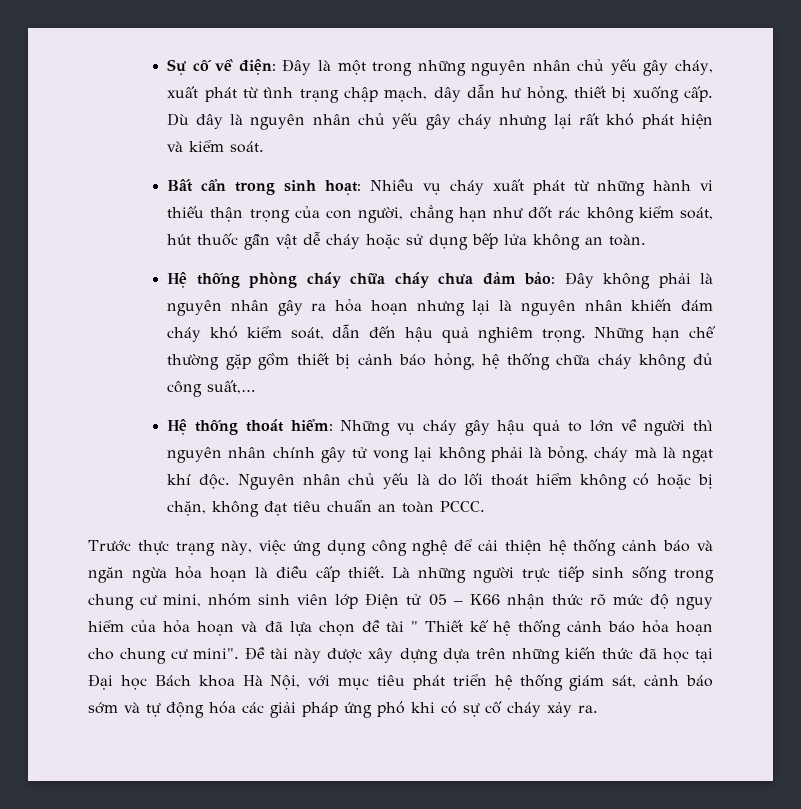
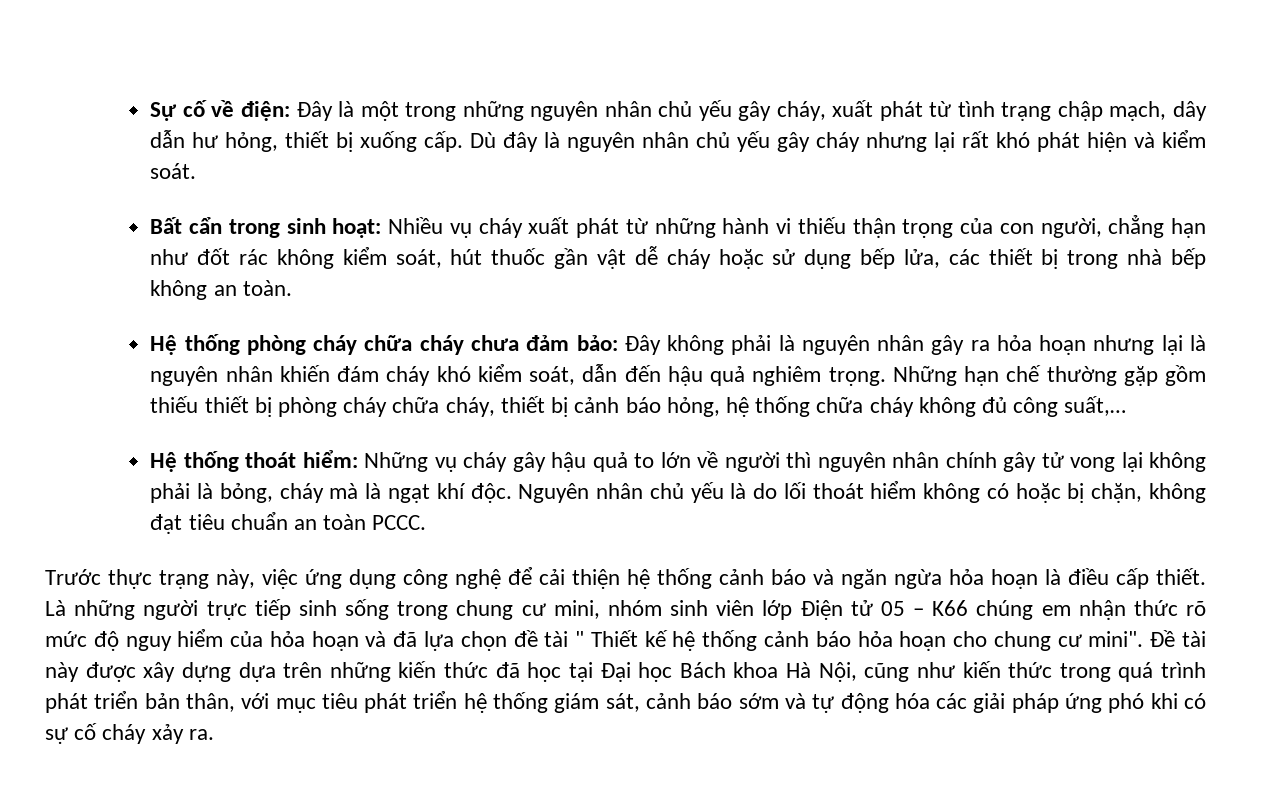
[504,234,528,245] lửa -> [903,248,1206,269] lửa, các thiết bị trong nhà bếp
(290, 361) none -> [150,396,495,417] thiếu thiết bị phòng cháy chữa cháy,
(500, 599) none -> [976,600,1071,620] chúng em
(301, 682) none -> [864,661,1206,682] [45,691,235,713] cũng như kiến thức trong quá trình phát triển bản thân,

